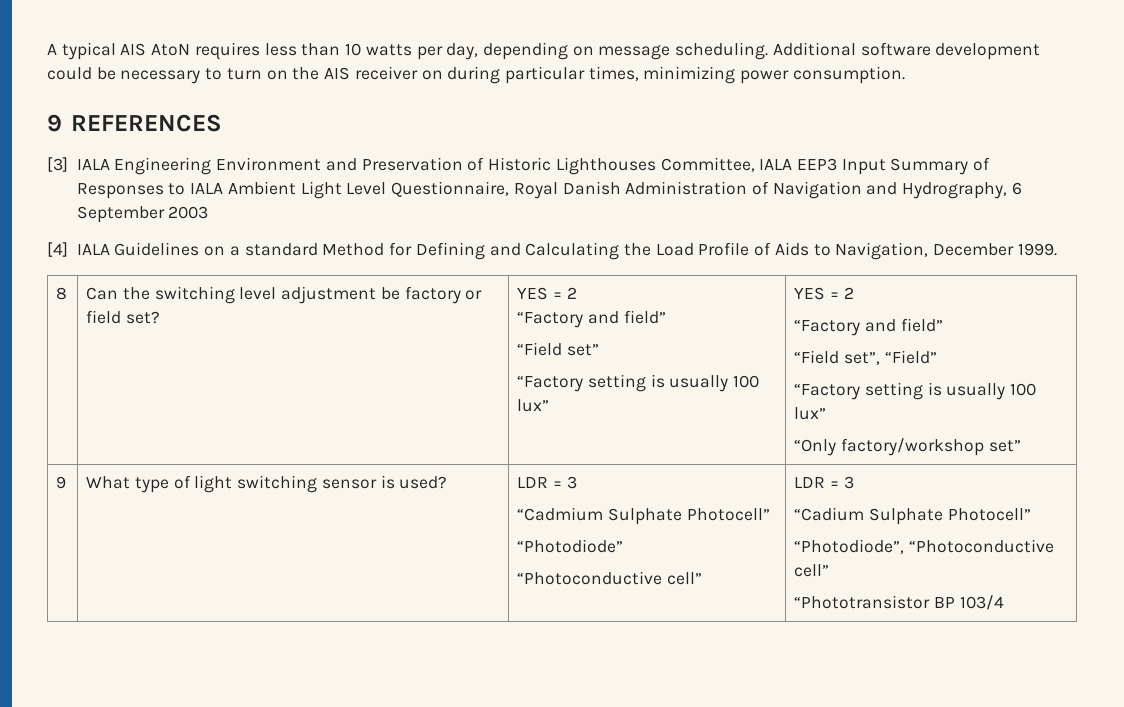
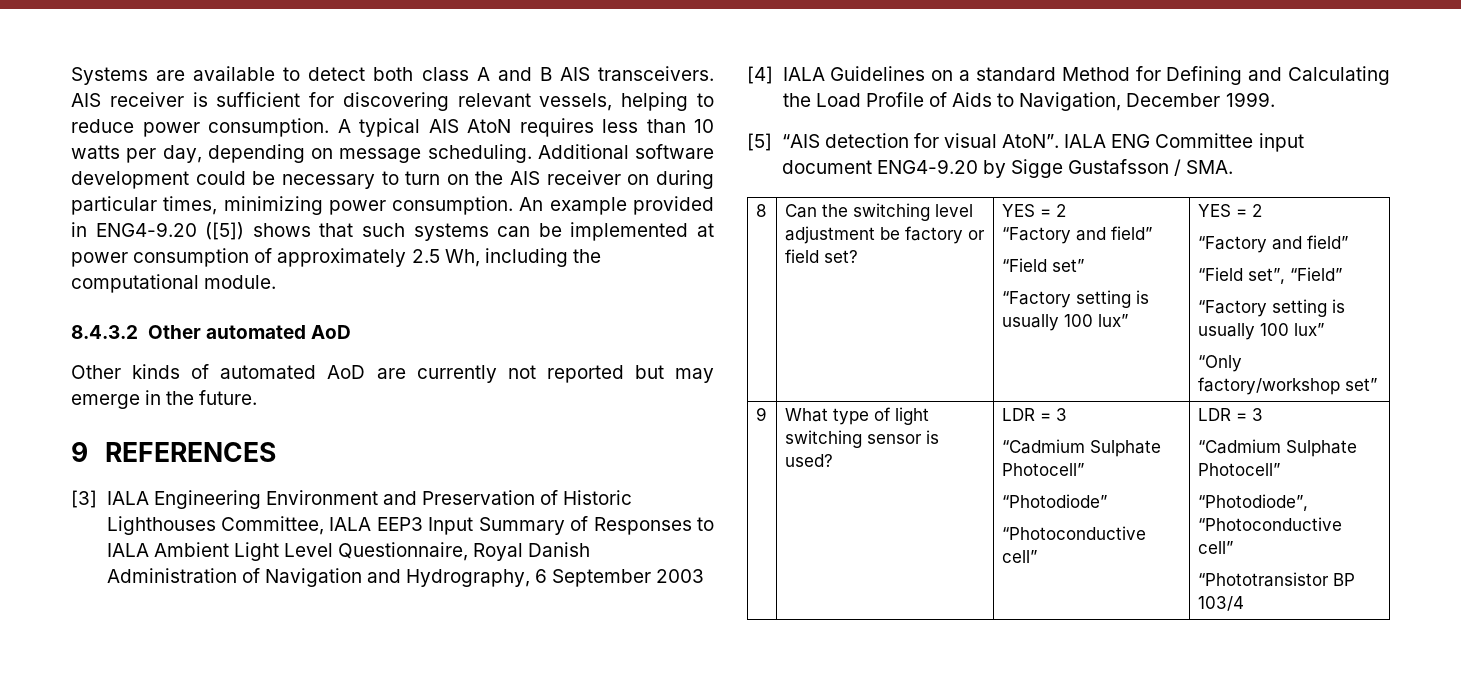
(47, 49) none -> [71,66,714,85] [71,92,714,111] [71,118,329,137] Systems are available to detect both class A and B AIS transceivers. AIS receiver is sufficient for discovering relevant vessels, helping to reduce power consumption.
(905, 75) none -> [519,196,714,215] [71,222,715,241] [71,248,601,267] [71,274,277,293] [71,325,351,339] [71,364,715,383] [71,390,258,409] An example provided in ENG4-9.20 ([5]) shows that such systems can be implemented at power consumption of approximately 2.5 Wh, including the computational module. // 8.4.3.2 Other automated AoD // Other kinds of automated AoD are currently not reported but may emerge in the future.
(1057, 249) none -> [747,133,1304,152] [781,159,1234,178] // [5] “AIS detection for visual AtoN”. IALA ENG Committee input document ENG4-9.20 by Sigge Gustafsson / SMA.
[794,507,865,521] “Cadium -> [1197,439,1281,454] “Cadmium

